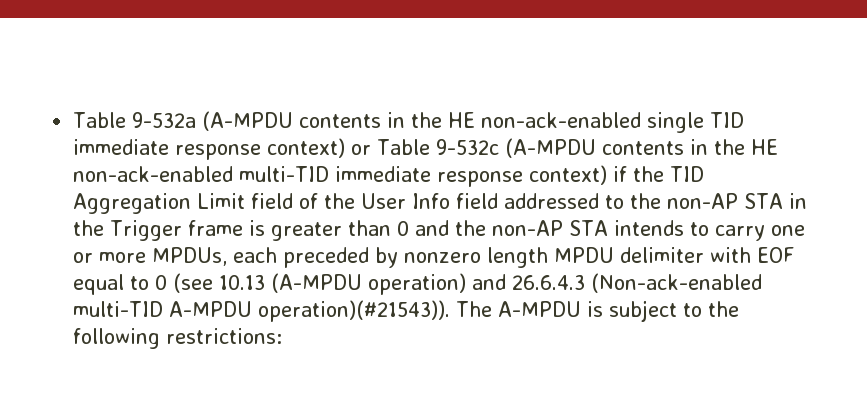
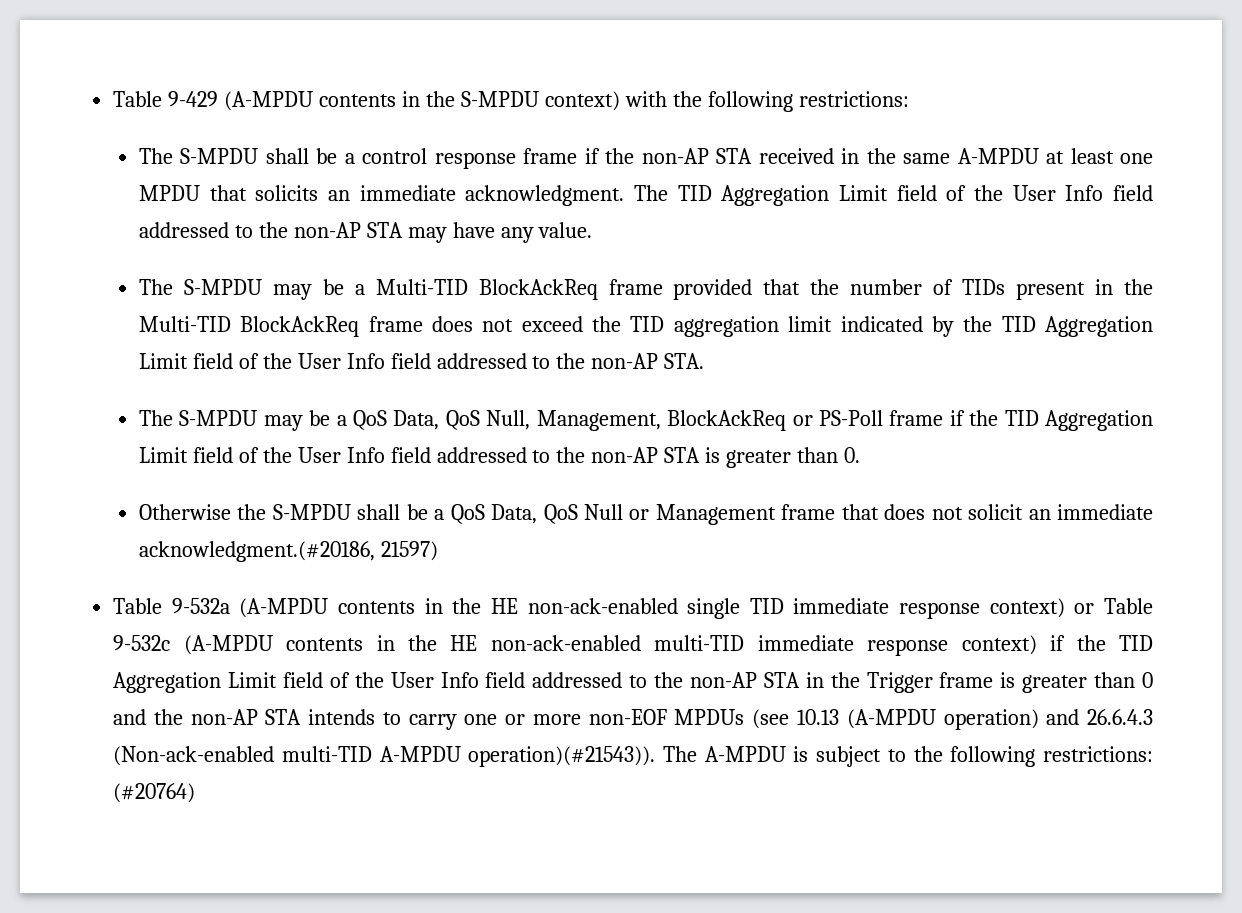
[73,112,127,128] Table -> [113,91,909,112] [138,148,1153,169] [138,185,1154,206] [138,222,593,243] [138,279,1153,300] [138,316,1153,337] [138,353,705,369] [138,410,1153,431] [138,447,861,468] [138,504,1154,525] [138,541,438,562] [113,598,163,614] Table 9-429 (A-MPDU contents in the S-MPDU context) with the following restrictions: // The S-MPDU shall be a control response frame if the non-AP STA received in the same A-MPDU at least one MPDU that solicits an immediate acknowledgment. The TID Aggregation Limit field of the User Info field addressed to the non-AP STA may have any value. // The S-MPDU may be a Multi-TID BlockAckReq frame provided that the number of TIDs present in the Multi-TID BlockAckReq frame does not exceed the TID aggregation limit indicated by the TID Aggregation Limit field of the User Info field addressed to the non-AP STA. // The S-MPDU may be a QoS Data, QoS Null, Management, BlockAckReq or PS-Poll frame if the TID Aggregation Limit field of the User Info field addressed to the non-AP STA is greater than 0. // Otherwise the S-MPDU shall be a QoS Data, QoS Null or Management frame that does not solicit an immediate acknowledgment.(#20186, 21597) // Table
[152,247,796,268] [73,274,168,295] MPDUs, each preceded by nonzero length MPDU delimiter with EOF equal to 0 -> [588,709,745,725] non-EOF MPDUs
(283, 336) none -> [113,783,196,803] (#20764)

